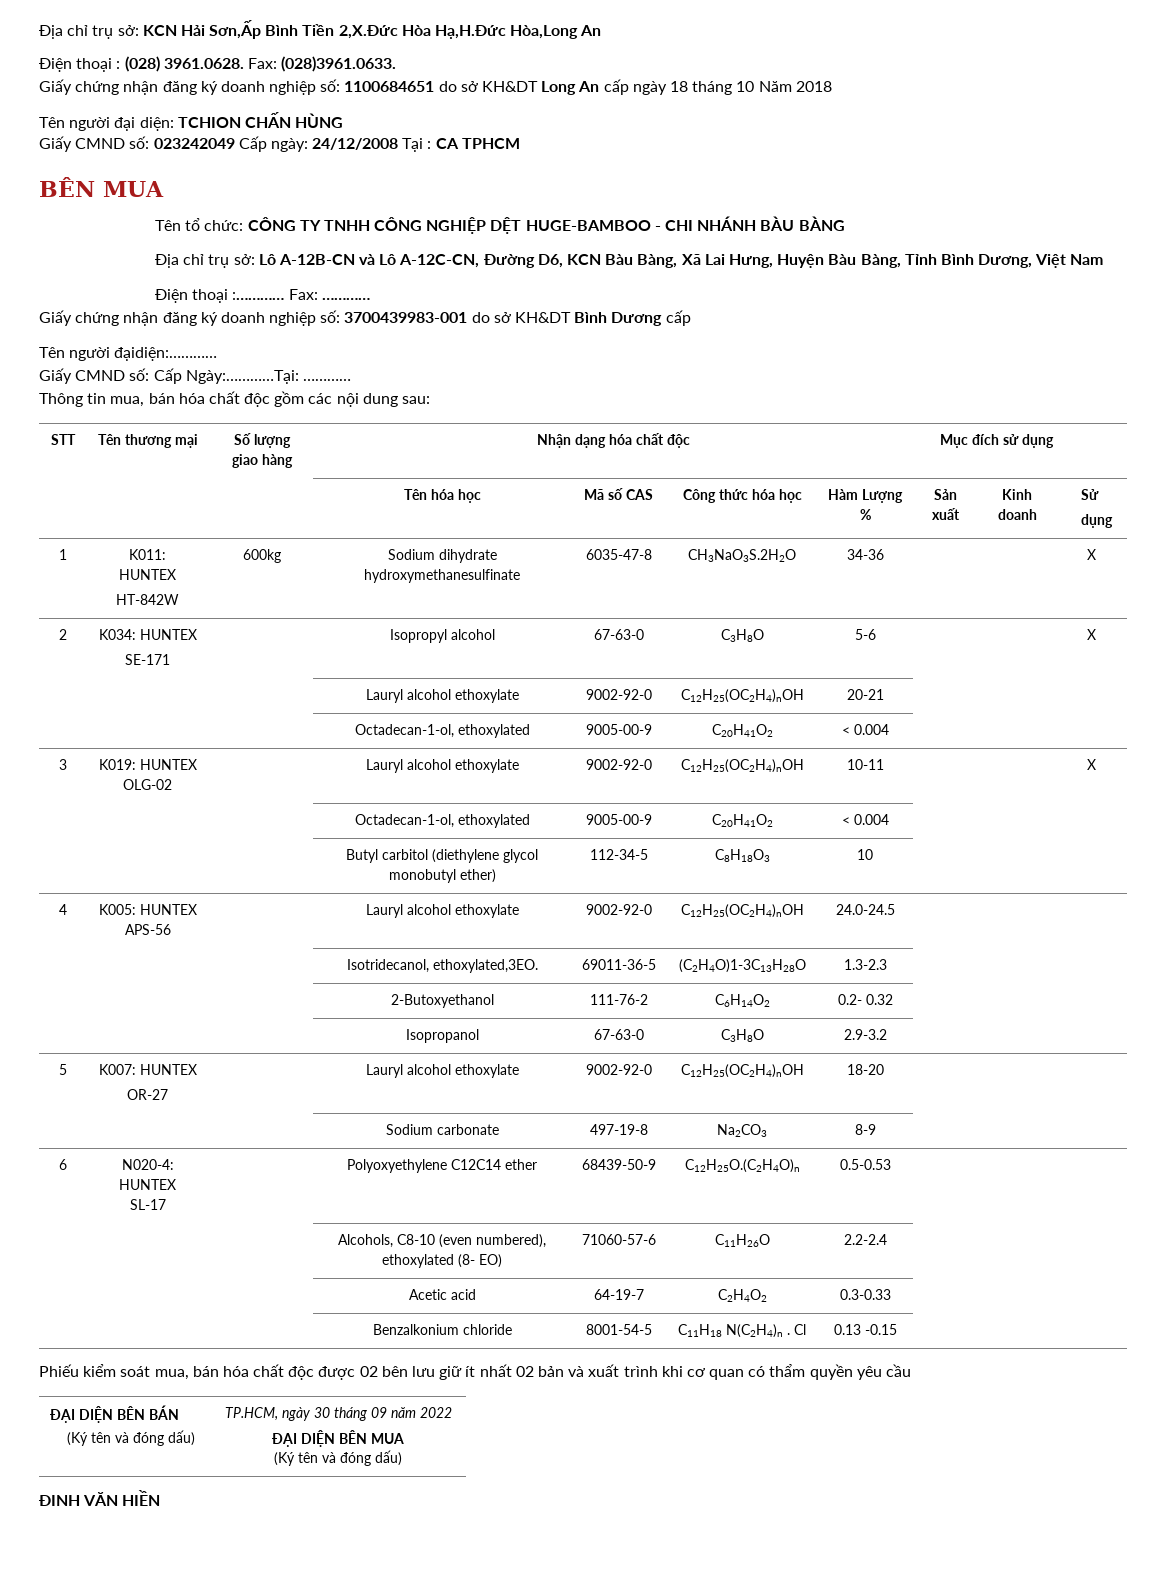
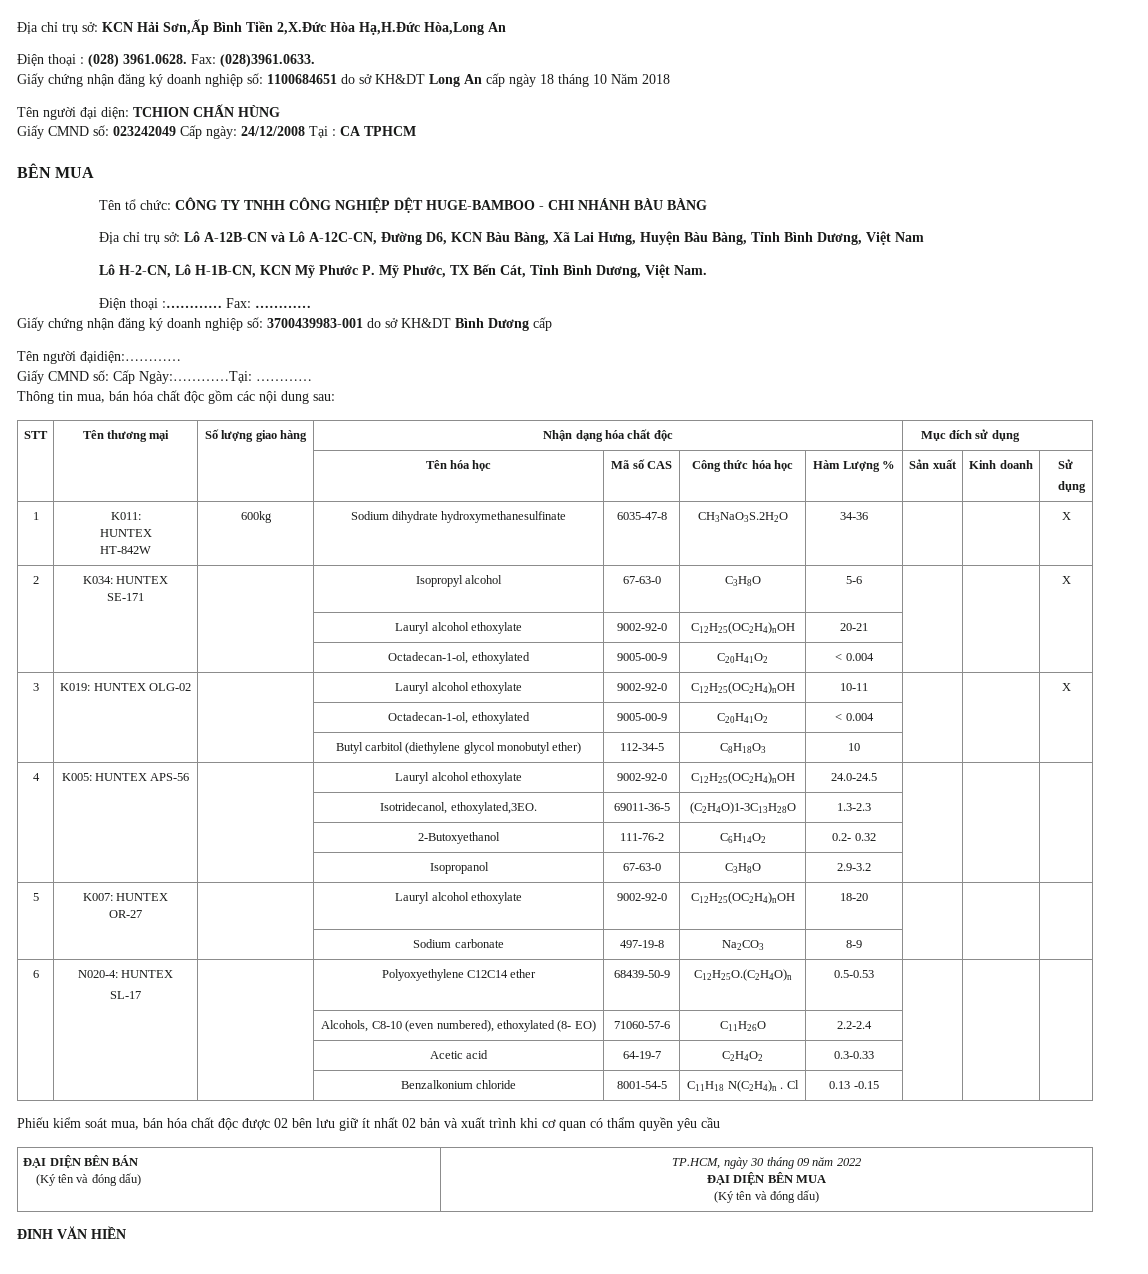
(1104, 259) none -> [99,264,708,278] // Lô H-2-CN, Lô H-1B-CN, KCN Mỹ Phước P. Mỹ Phước, TX Bến Cát, Tỉnh Bình Dương, Việt Nam.

